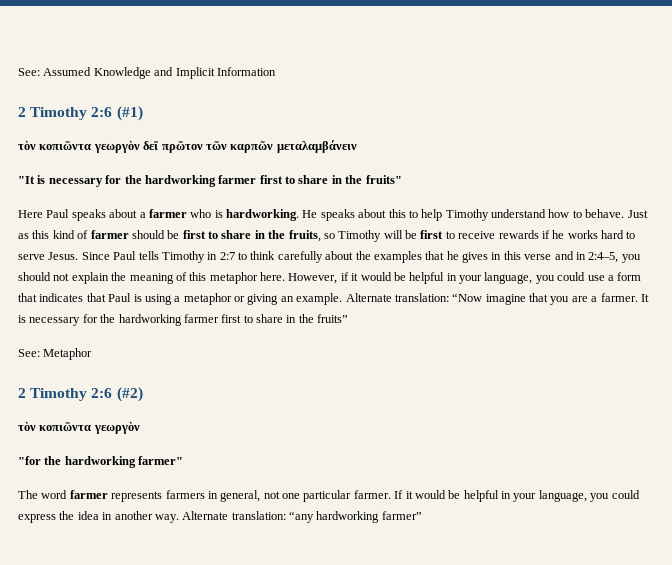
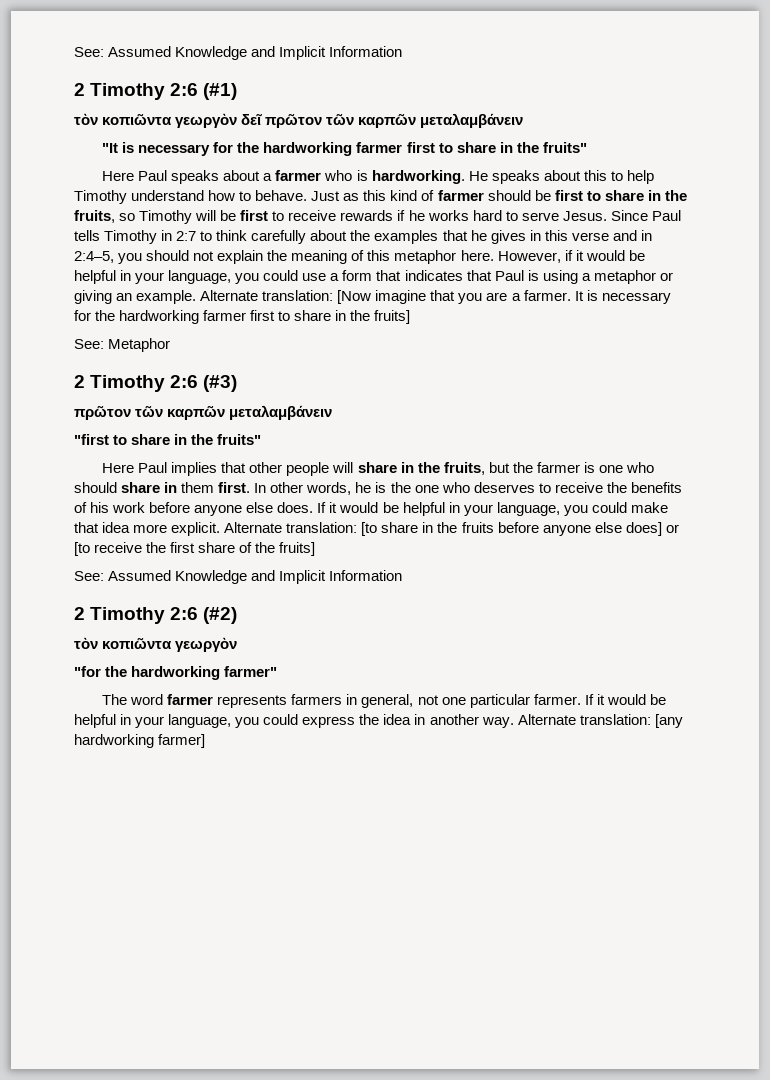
[452,293,483,302] “Now -> [337,290,372,304] [Now
[317,314,349,323] fruits” -> [374,310,411,324] fruits]
(93, 354) none -> [74,375,238,392] [74,405,333,420] [74,434,262,445] [102,462,654,476] [74,482,682,495] [74,502,668,516] [74,522,679,536] [74,542,316,556] [74,570,403,584] // 2 Timothy 2:6 (#3) // πρῶτον τῶν καρπῶν μεταλαμβάνειν // "first to share in the fruits" // Here Paul implies that other people will share in the fruits, but the farmer is one who should share in them first. In other words, he is the one who deserves to receive the benefits of his work before anyone else does. If it would be helpful in your language, you could make that idea more explicit. Alternate translation: [to share in the fruits before anyone else does] or [to receive the first share of the fruits] // See: Assumed Knowledge and Implicit Information
[289,511,422,523] “any hardworking farmer” -> [654,714,683,728] [74,734,206,748] [any hardworking farmer]

